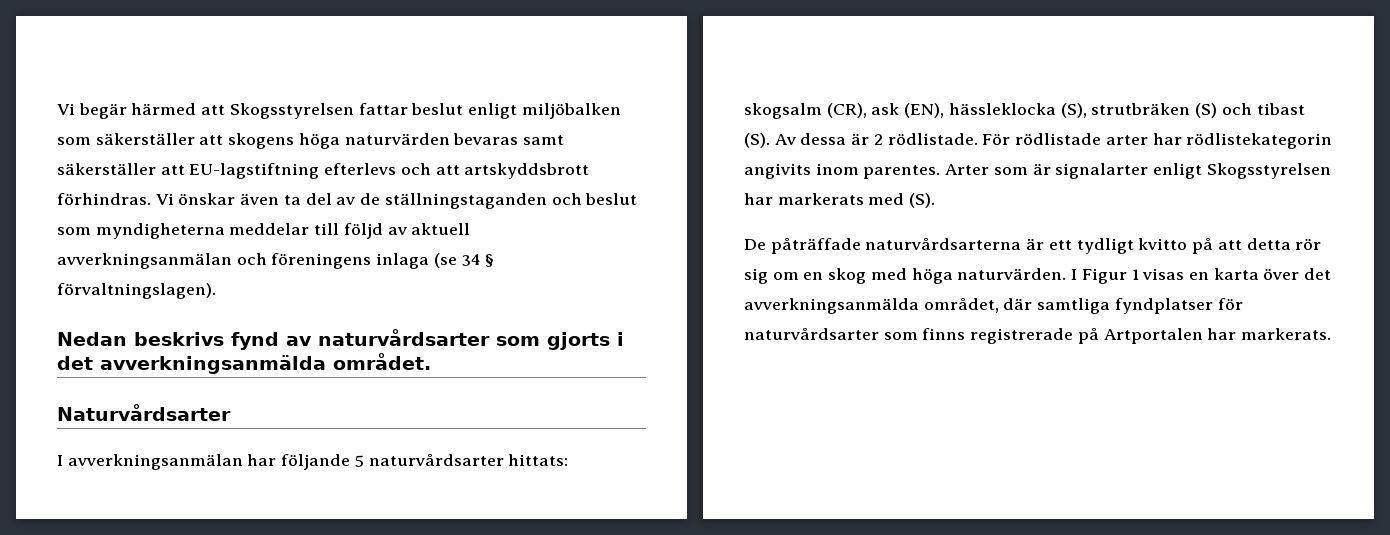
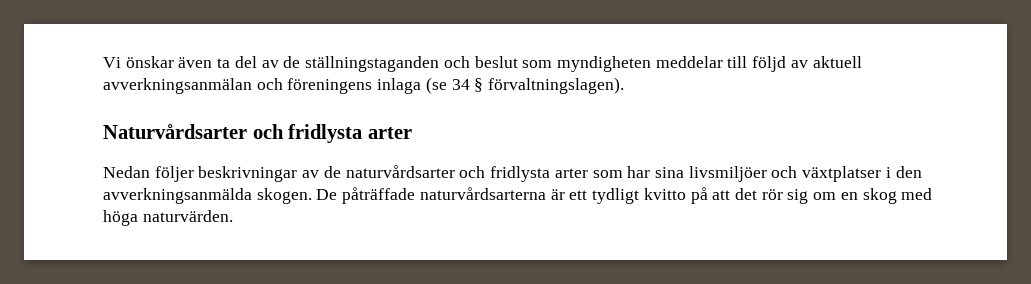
[57,103,621,119] [57,133,565,149] [57,163,590,179] [57,193,174,205] Vi begär härmed att Skogsstyrelsen fattar beslut enligt miljöbalken som säkerställer att skogens höga naturvärden bevaras samt säkerställer att EU-lagstiftning efterlevs och att artskyddsbrott förhindras. Vi -> [103,57,121,68] Vi
[95,223,225,239] myndigheterna -> [556,56,651,72] myndigheten
[57,329,624,350] [57,353,431,374] [57,404,231,421] [57,454,569,470] [744,103,1305,119] [744,133,1333,149] [744,163,1331,179] [744,193,936,208] Nedan beskrivs fynd av naturvårdsarter som gjorts i det avverkningsanmälda området. // Naturvårdsarter // I avverkningsanmälan har följande 5 naturvårdsarter hittats: skogsalm (CR), ask (EN), hässleklocka (S), strutbräken (S) och tibast (S). Av dessa är 2 rödlistade. För rödlistade arter har rödlistekategorin angivits inom parentes. Arter som är signalarter enligt Skogsstyrelsen har markerats med (S). // -> [103,124,412,143] [103,165,922,182] [103,188,312,204] Naturvårdsarter och fridlysta arter // Nedan följer beskrivningar av de naturvårdsarter och fridlysta arter som har sina livsmiljöer och växtplatser i den avverkningsanmälda skogen.
[1246,238,1291,250] detta -> [734,188,757,200] det
[1071,268,1332,284] [744,298,1243,314] [744,328,1332,344] I Figur 1 visas en karta över det avverkningsanmälda området, där samtliga fyndplatser för naturvårdsarter som finns registrerade på Artportalen har markerats. -> (233, 216) none

